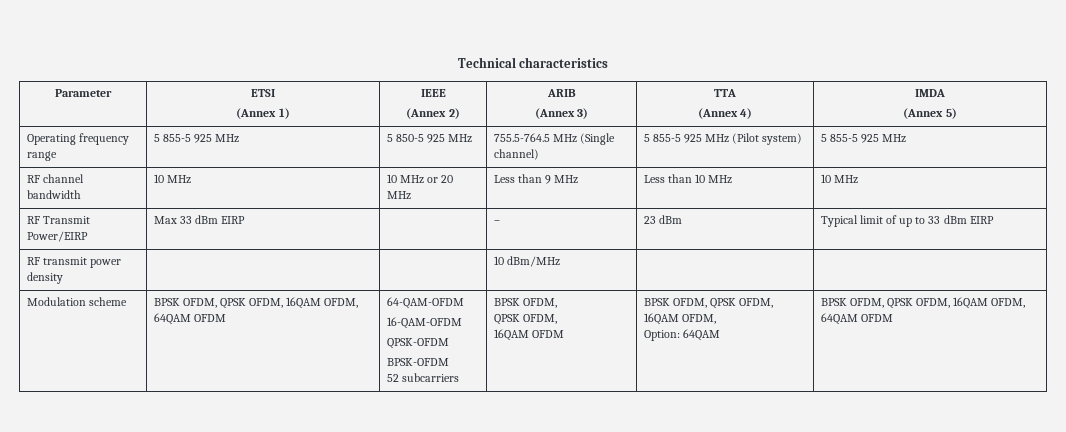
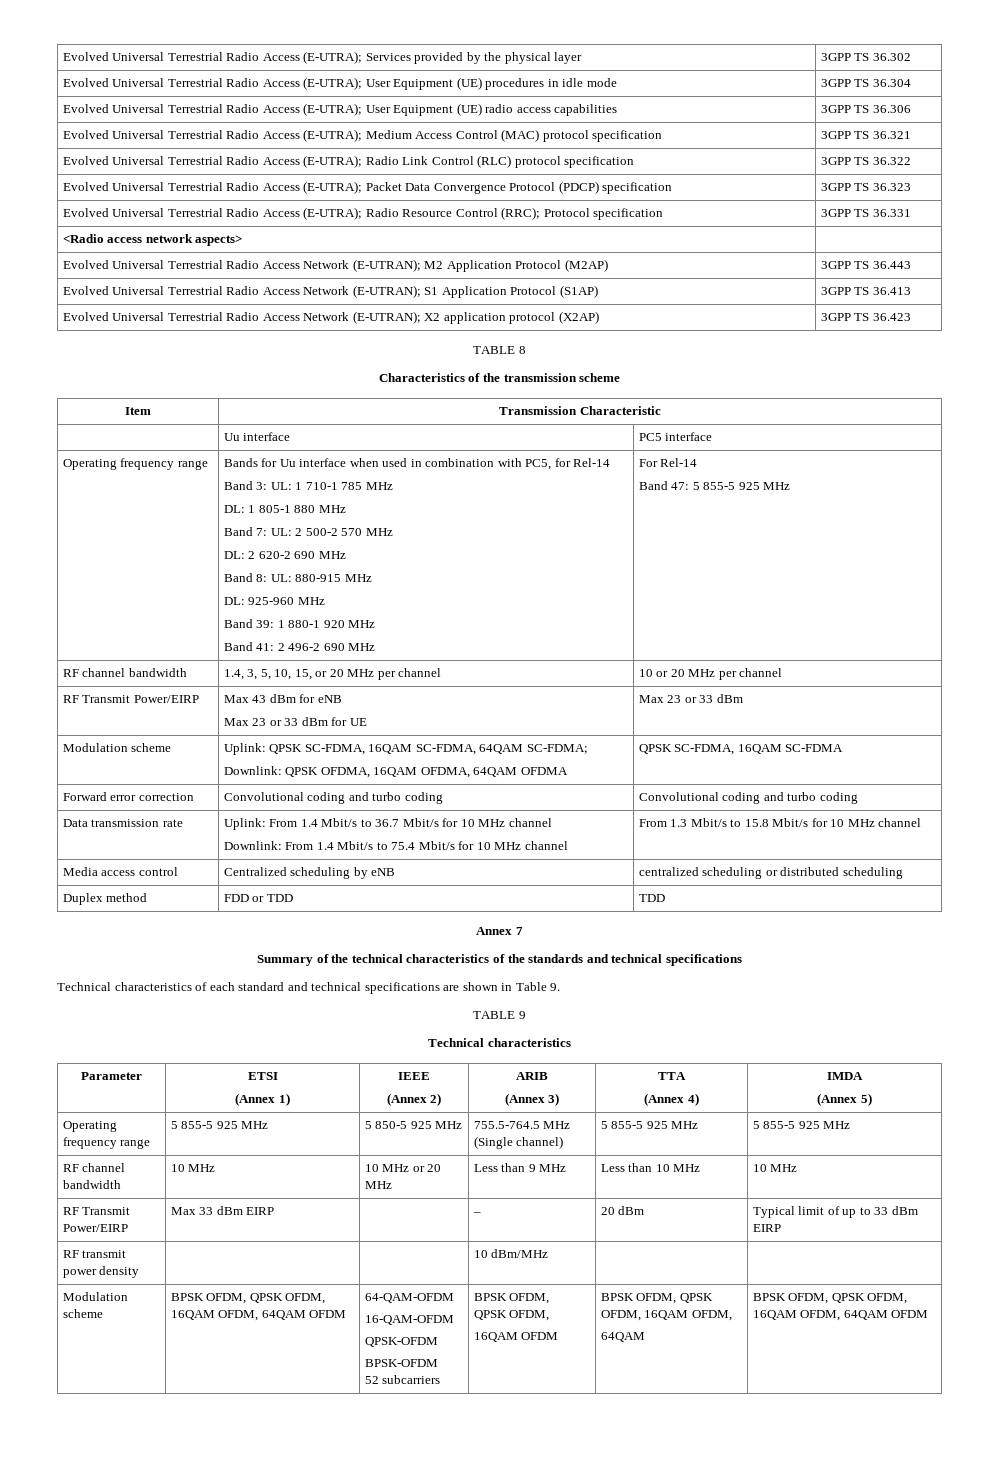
(457, 62) none -> [62,51,583,64] [820,53,911,61] [62,77,617,90] [820,79,911,87] [62,103,618,116] [820,105,911,113] [62,129,663,142] [820,131,911,139] [62,155,635,168] [820,157,911,165] [62,181,673,194] [820,183,911,191] [62,207,664,220] [820,209,911,217] [62,234,243,246] [62,259,608,272] [820,261,911,269] [62,285,598,298] [820,287,911,295] [62,311,599,324] [820,313,911,321] [473,346,526,354] [378,373,621,382] [125,407,151,415] [499,406,661,415] [223,432,291,441] [638,432,713,441] [62,458,208,470] [223,458,611,470] [223,481,393,490] [223,505,346,513] [223,527,393,536] [223,551,346,559] [223,573,372,582] [223,597,325,605] [223,619,376,628] [223,642,376,651] [638,458,698,467] [638,481,791,490] [62,668,187,677] [223,668,442,680] [638,668,783,680] [62,695,199,703] [223,694,342,703] [223,717,367,726] [638,694,743,703] [62,743,172,752] [223,743,588,755] [223,766,568,778] [638,744,844,755] [62,792,194,801] [223,792,443,804] [638,792,858,804] [62,819,183,827] [223,818,552,830] [223,841,568,850] [638,818,922,827] [62,867,178,876] [223,867,396,879] [638,867,903,879] [62,893,148,905] [223,894,293,902] [638,894,665,902] [476,927,523,935] [257,954,742,966] [57,982,561,994] [473,1011,526,1019] Evolved Universal Terrestrial Radio Access (E-UTRA); Services provided by the physical layer | 3GPP TS 36.302 // Evolved Universal Terrestrial Radio Access (E-UTRA); User Equipment (UE) procedures in idle mode | 3GPP TS 36.304 // Evolved Universal Terrestrial Radio Access (E-UTRA); User Equipment (UE) radio access capabilities | 3GPP TS 36.306 // Evolved Universal Terrestrial Radio Access (E-UTRA); Medium Access Control (MAC) protocol specification | 3GPP TS 36.321 // Evolved Universal Terrestrial Radio Access (E-UTRA); Radio Link Control (RLC) protocol specification | 3GPP TS 36.322 // Evolved Universal Terrestrial Radio Access (E-UTRA); Packet Data Convergence Protocol (PDCP) specification | 3GPP TS 36.323 // Evolved Universal Terrestrial Radio Access (E-UTRA); Radio Resource Control (RRC); Protocol specification | 3GPP TS 36.331 // <Radio access network aspects> | // Evolved Universal Terrestrial Radio Access Network (E-UTRAN); M2 Application Protocol (M2AP) | 3GPP TS 36.443 // Evolved Universal Terrestrial Radio Access Network (E-UTRAN); S1 Application Protocol (S1AP) | 3GPP TS 36.413 // Evolved Universal Terrestrial Radio Access Network (E-UTRAN); X2 application protocol (X2AP) | 3GPP TS 36.423 // TABLE 8 // Characteristics of the transmission scheme // Item | Transmission Characteristic // | Uu interface | PC5 interface // Operating frequency range | Bands for Uu interface when used in combination with PC5, for Rel-14 // Band 3: UL: 1 710-1 785 MHz // DL: 1 805-1 880 MHz // Band 7: UL: 2 500-2 570 MHz // DL: 2 620-2 690 MHz // Band 8: UL: 880-915 MHz // DL: 925-960 MHz // Band 39: 1 880-1 920 MHz // Band 41: 2 496-2 690 MHz | For Rel-14 // Band 47: 5 855-5 925 MHz // RF channel bandwidth | 1.4, 3, 5, 10, 15, or 20 MHz per channel | 10 or 20 MHz per channel // RF Transmit Power/EIRP | Max 43 dBm for eNB // Max 23 or 33 dBm for UE | Max 23 or 33 dBm // Modulation scheme | Uplink: QPSK SC-FDMA, 16QAM SC-FDMA, 64QAM SC-FDMA; // Downlink: QPSK OFDMA, 16QAM OFDMA, 64QAM OFDMA | QPSK SC-FDMA, 16QAM SC-FDMA // Forward error correction | Convolutional coding and turbo coding | Convolutional coding and turbo coding // Data transmission rate | Uplink: From 1.4 Mbit/s to 36.7 Mbit/s for 10 MHz channel // Downlink: From 1.4 Mbit/s to 75.4 Mbit/s for 10 MHz channel | From 1.3 Mbit/s to 15.8 Mbit/s for 10 MHz channel // Media access control | Centralized scheduling by eNB | centralized scheduling or distributed scheduling // Duplex method | FDD or TDD | TDD // Annex 7 // Summary of the technical characteristics of the standards and technical specifications // Technical characteristics of each standard and technical specifications are shown in Table 9. // TABLE 9 //
[732,133,803,145] (Pilot system) -> (699, 1125) none
[643,216,656,224] 23 -> [600,1207,615,1215] 20
[643,330,680,341] Option: -> (732, 1315) none

